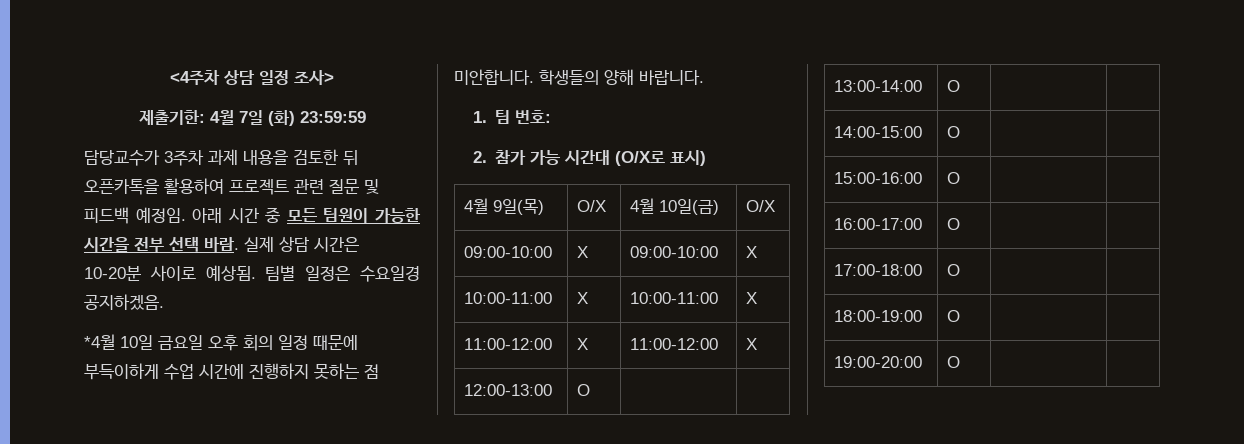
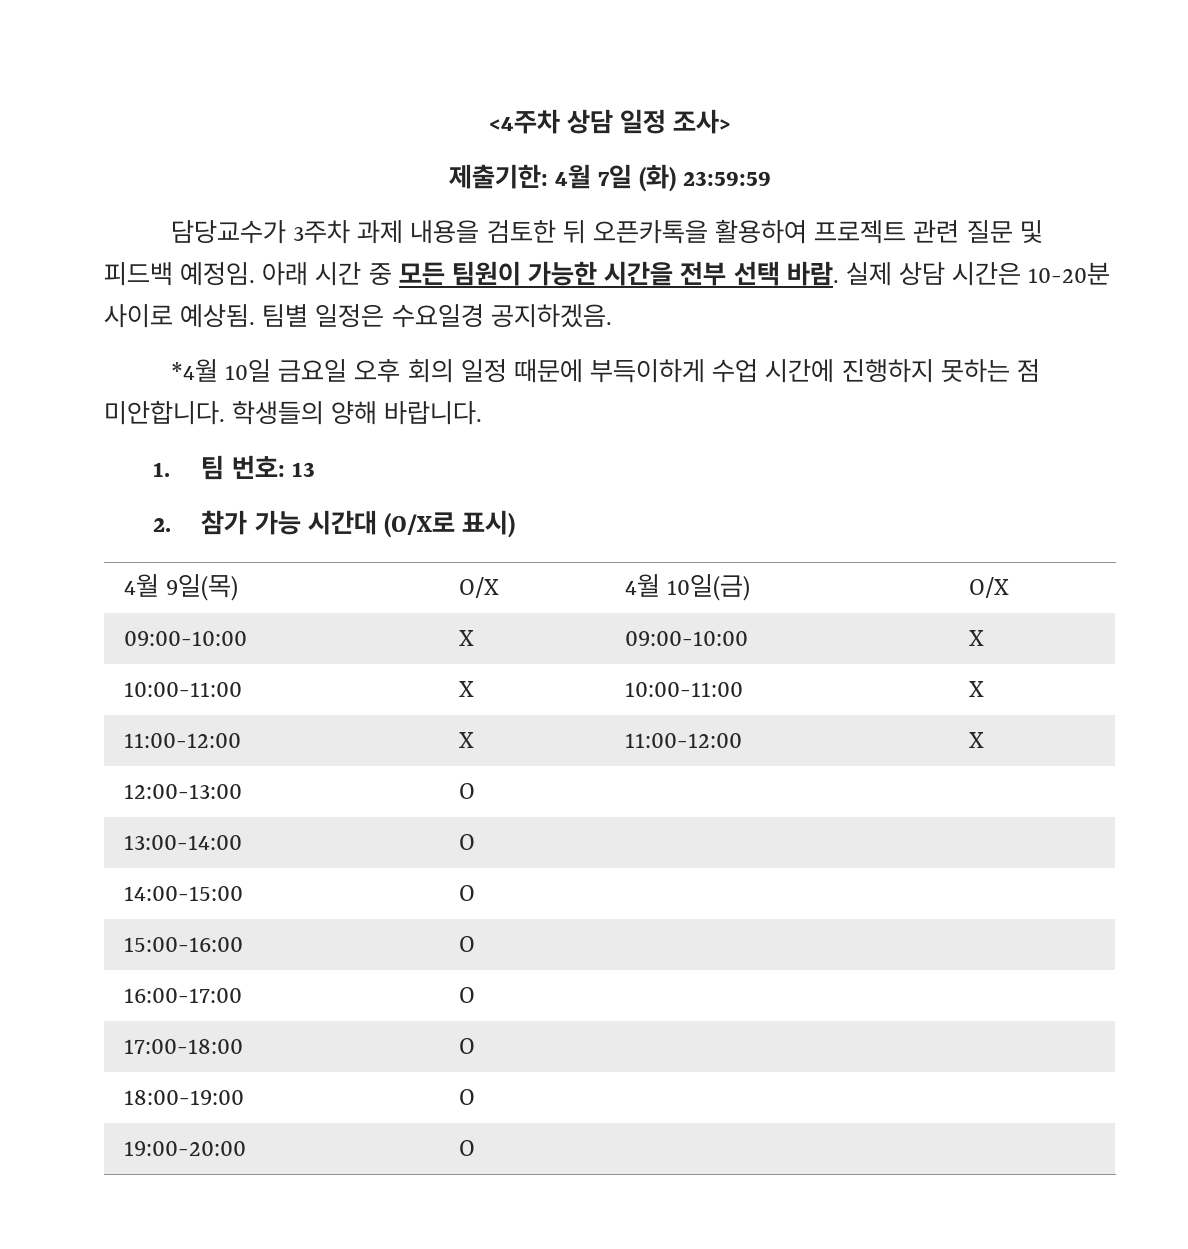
(552, 117) none -> [291,462,315,477] 13

